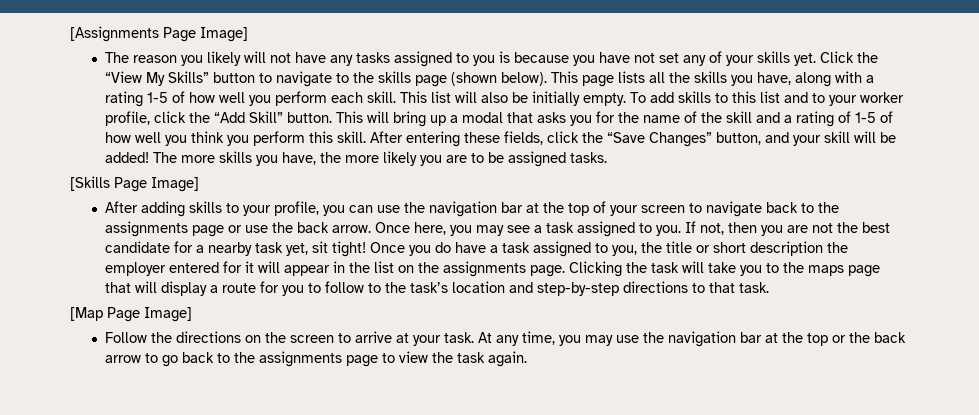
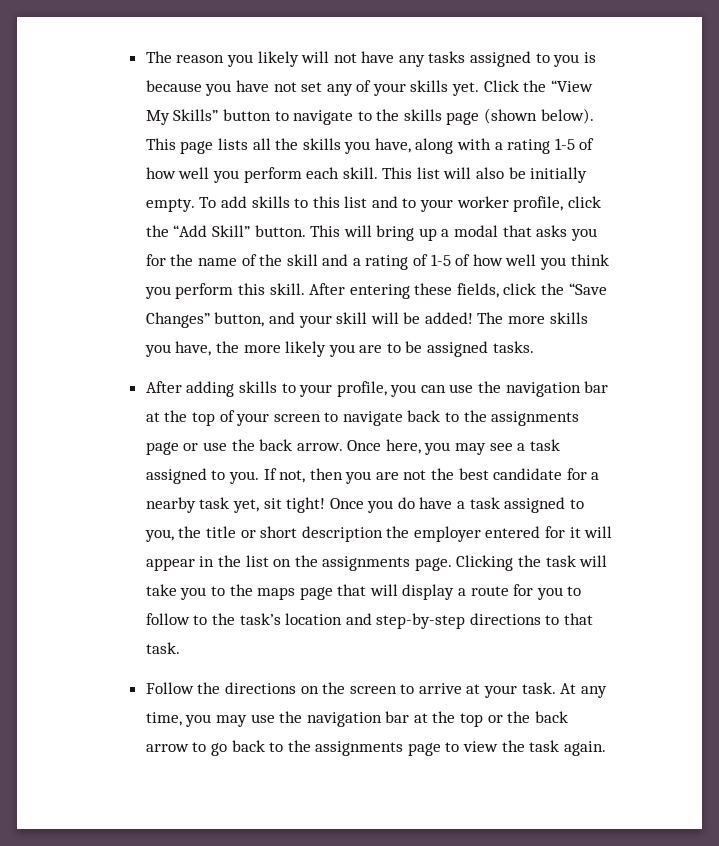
[70,26,248,42] [Assignments Page Image] // -> (145, 57) none
[70,176,199,192] // [Skills Page Image] -> (534, 347) none
[70,307,192,322] // [Map Page Image] -> (180, 648) none

